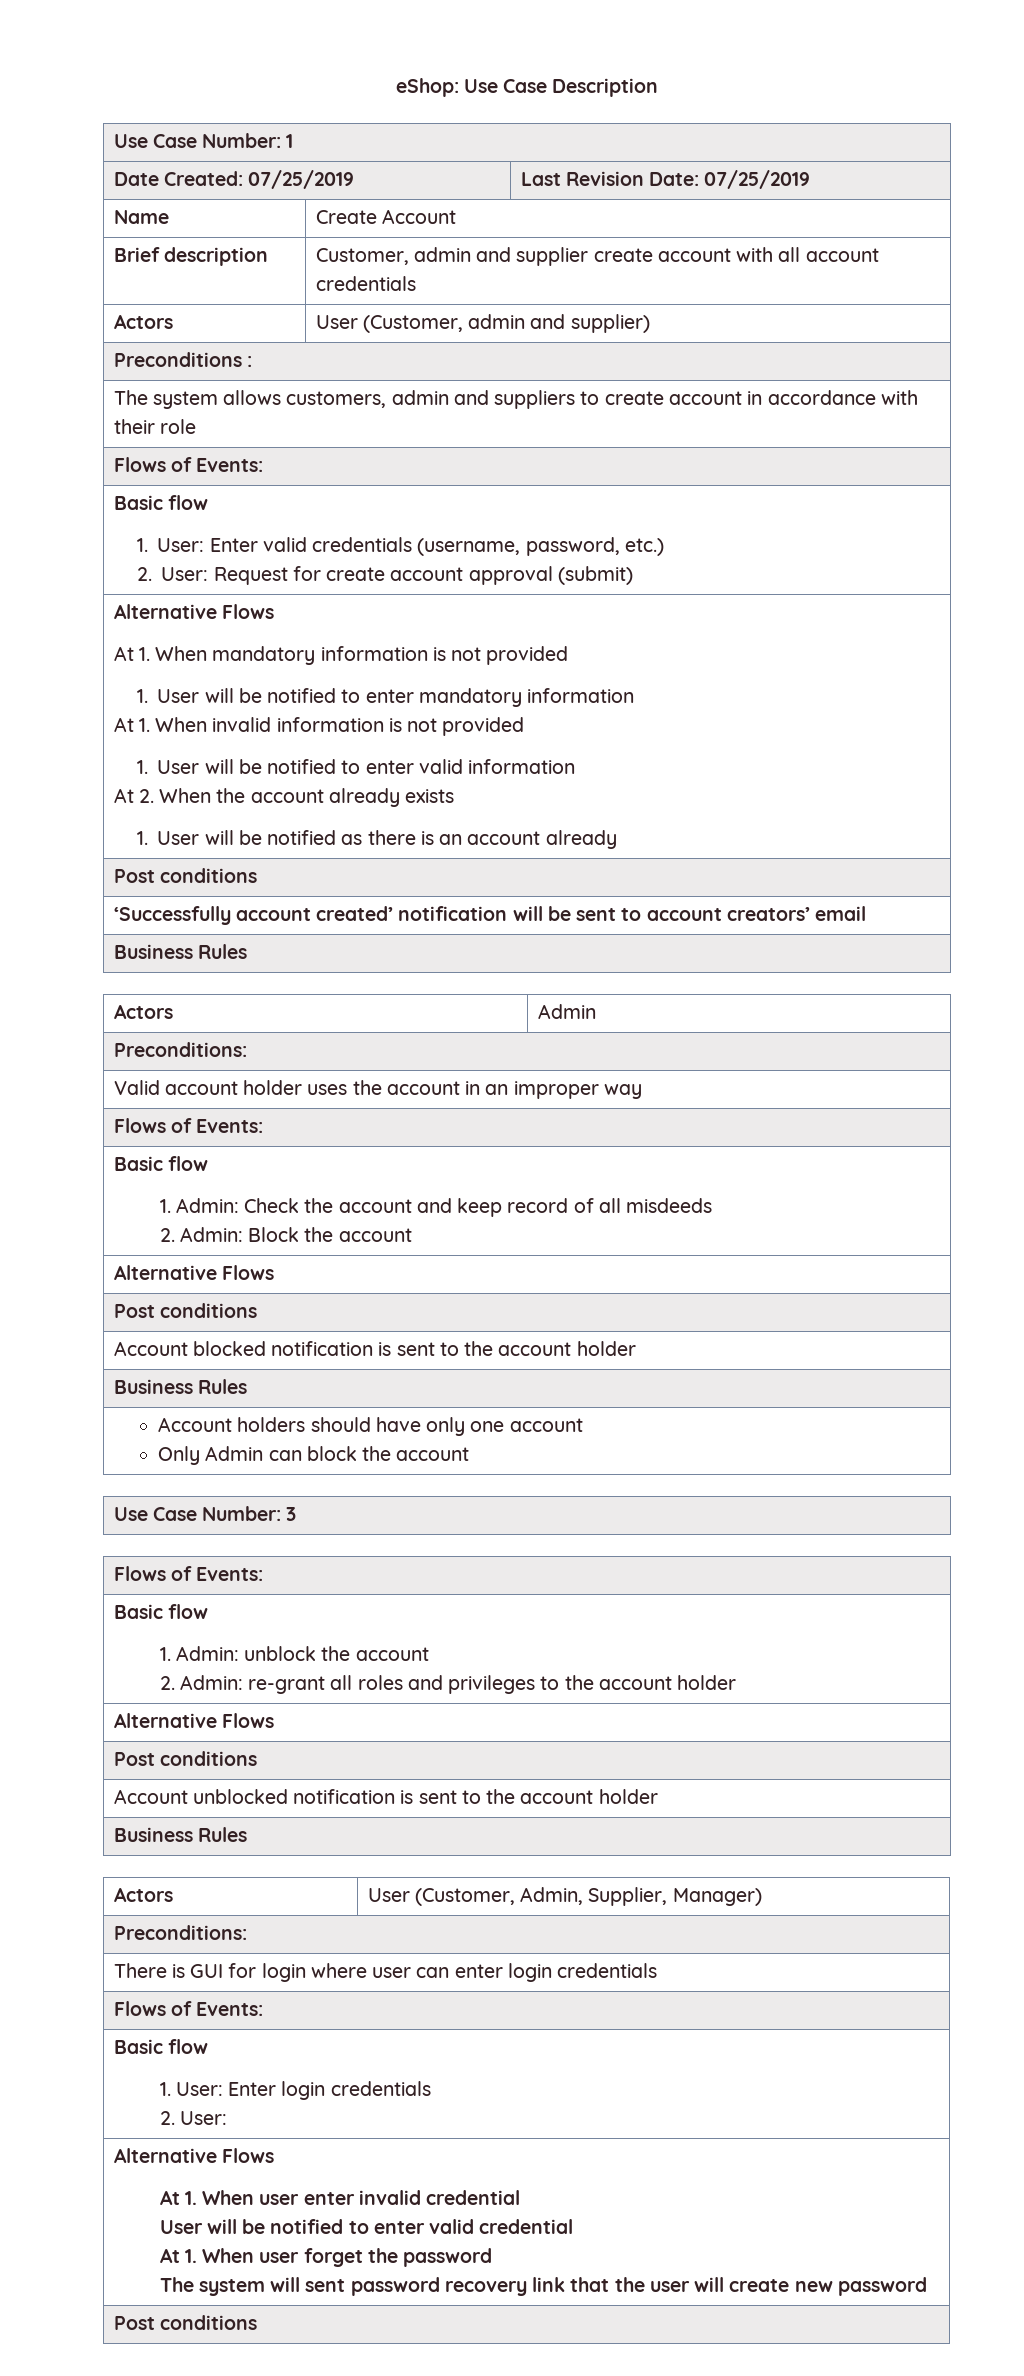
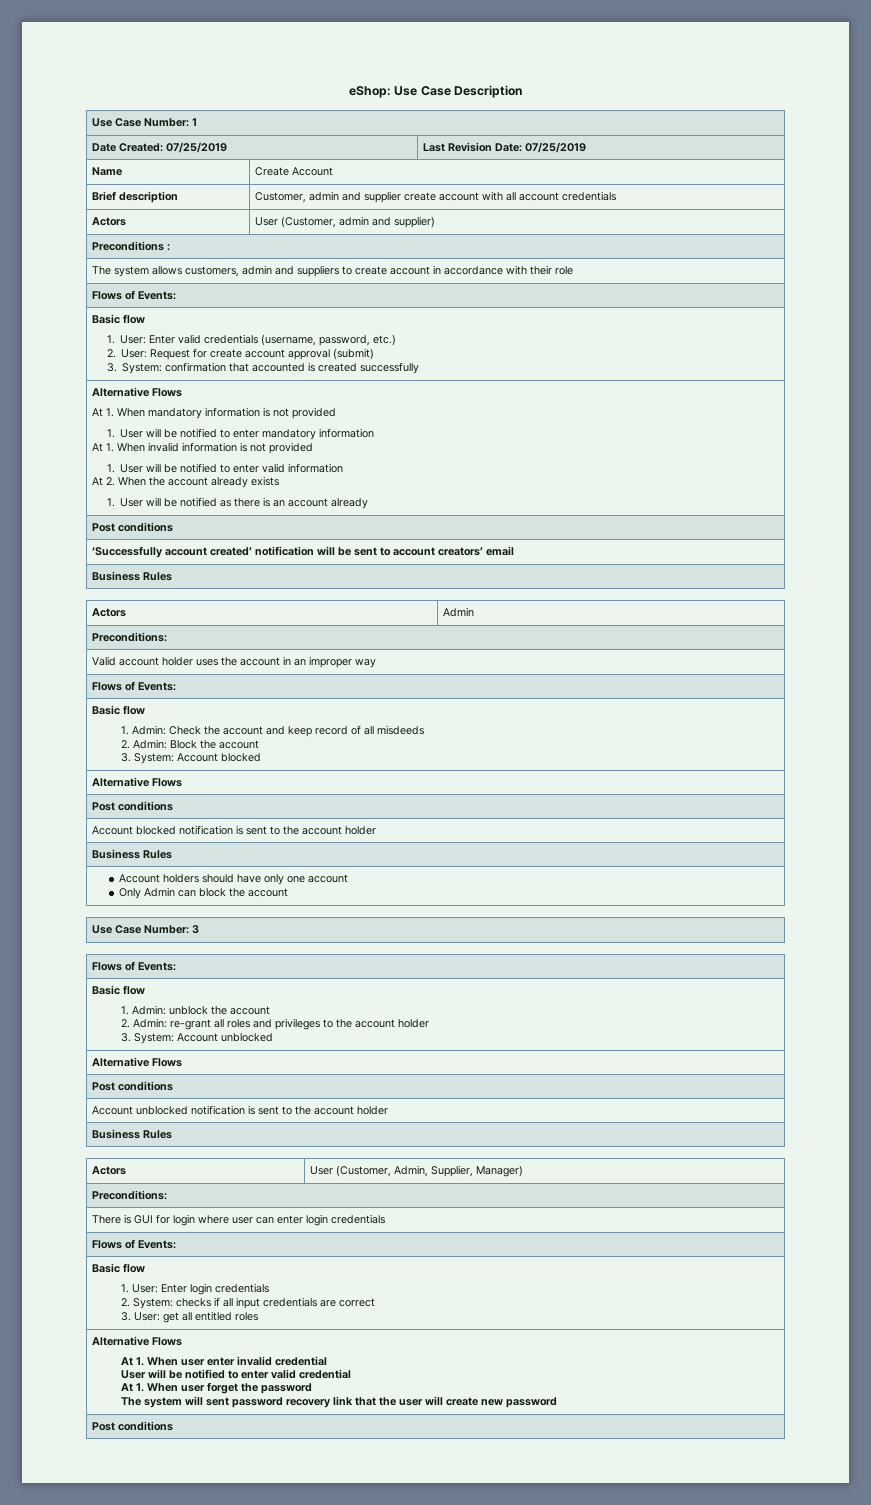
(633, 575) none -> [106,362,420,374] // 3. System: confirmation that accounted is created successfully
(412, 1235) none -> [121,753,262,764] // 3. System: Account blocked
(737, 1682) none -> [121,1033,274,1044] // 3. System: Account unblocked
[179,2111,227,2125] User: -> [133,1297,376,1309] [121,1311,259,1323] System: checks if all input credentials are correct // 3. User: get all entitled roles

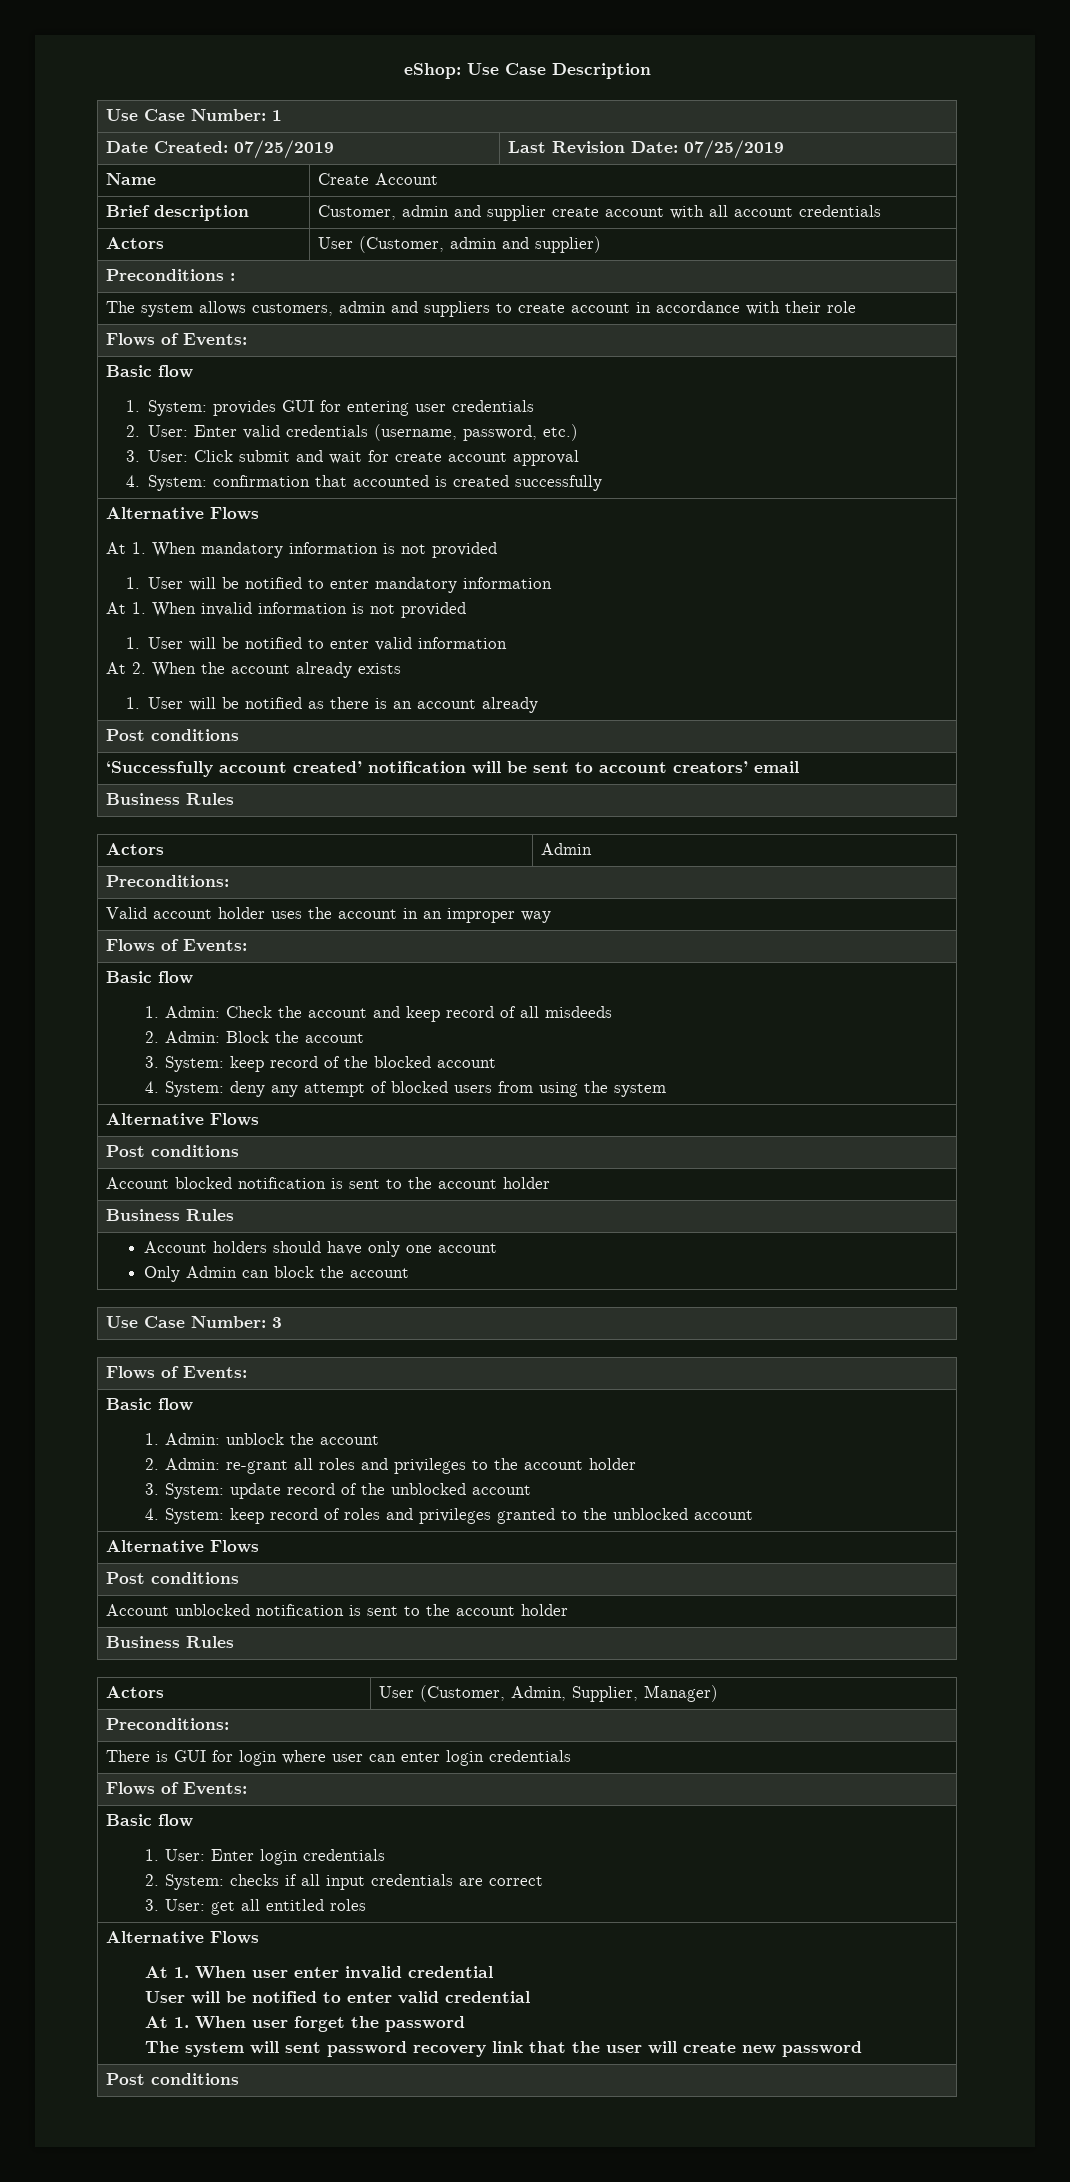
(115, 339) none -> [147,400,534,416] [125,425,140,437] System: provides GUI for entering user credentials // 2.
[106,349,191,360] 2. User: Request -> [125,450,362,464] 3. User: Click submit and wait
[333,348,375,360] [106,363,117,372] (submit) // 3. -> [125,475,140,487] // 4.
[177,753,262,762] Account blocked -> [230,1056,497,1072] [145,1081,667,1097] keep record of the blocked account // 4. System: deny any attempt of blocked users from using the system
[177,1033,274,1042] Account unblocked -> [230,1483,532,1499] [145,1508,754,1524] update record of the unblocked account // 4. System: keep record of roles and privileges granted to the unblocked account

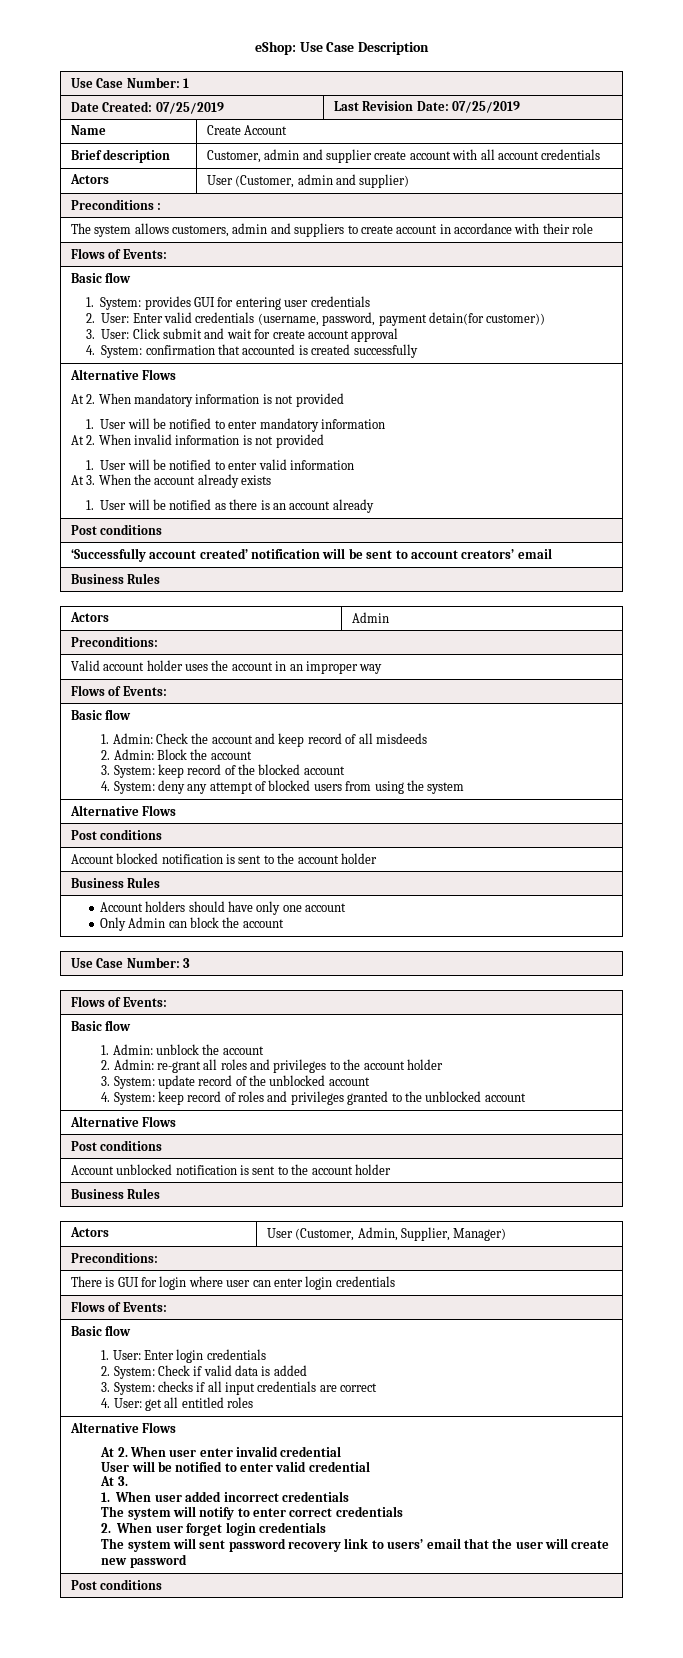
[542,424,578,441] etc.) -> [378,312,546,326] payment detain(for customer))
[131,542,146,554] 1. -> [86,394,96,404] 2.
[131,602,146,614] 1. -> [86,435,96,445] 2.
[131,662,146,674] 2. -> [86,475,96,485] 3.
(225, 1882) none -> [157,1365,307,1376] [101,1382,155,1395] Check if valid data is added // 3. System:
[145,1899,160,1911] 3. -> [101,1398,111,1408] 4.
[174,1967,190,1978] 1. -> [117,1447,128,1457] 2.
[174,2017,190,2028] 1. -> [117,1476,128,1486] [101,1491,349,1502] [101,1506,403,1520] [101,1523,112,1533] 3. // 1. When user added incorrect credentials // The system will notify to enter correct credentials // 2.
[351,2016,466,2032] the password -> [225,1522,326,1536] login credentials
(524, 2047) none -> [371,1538,461,1549] to users’ email

